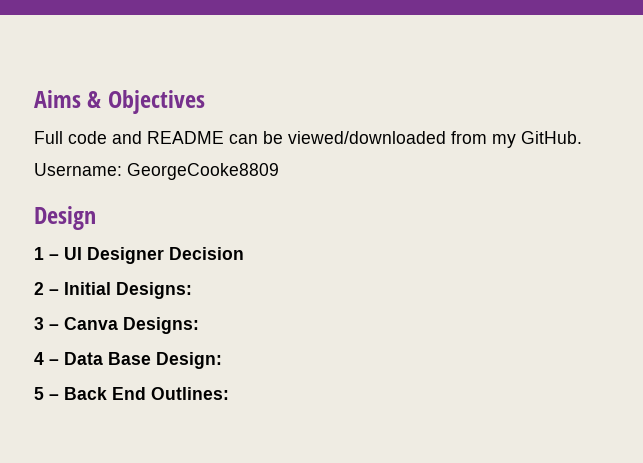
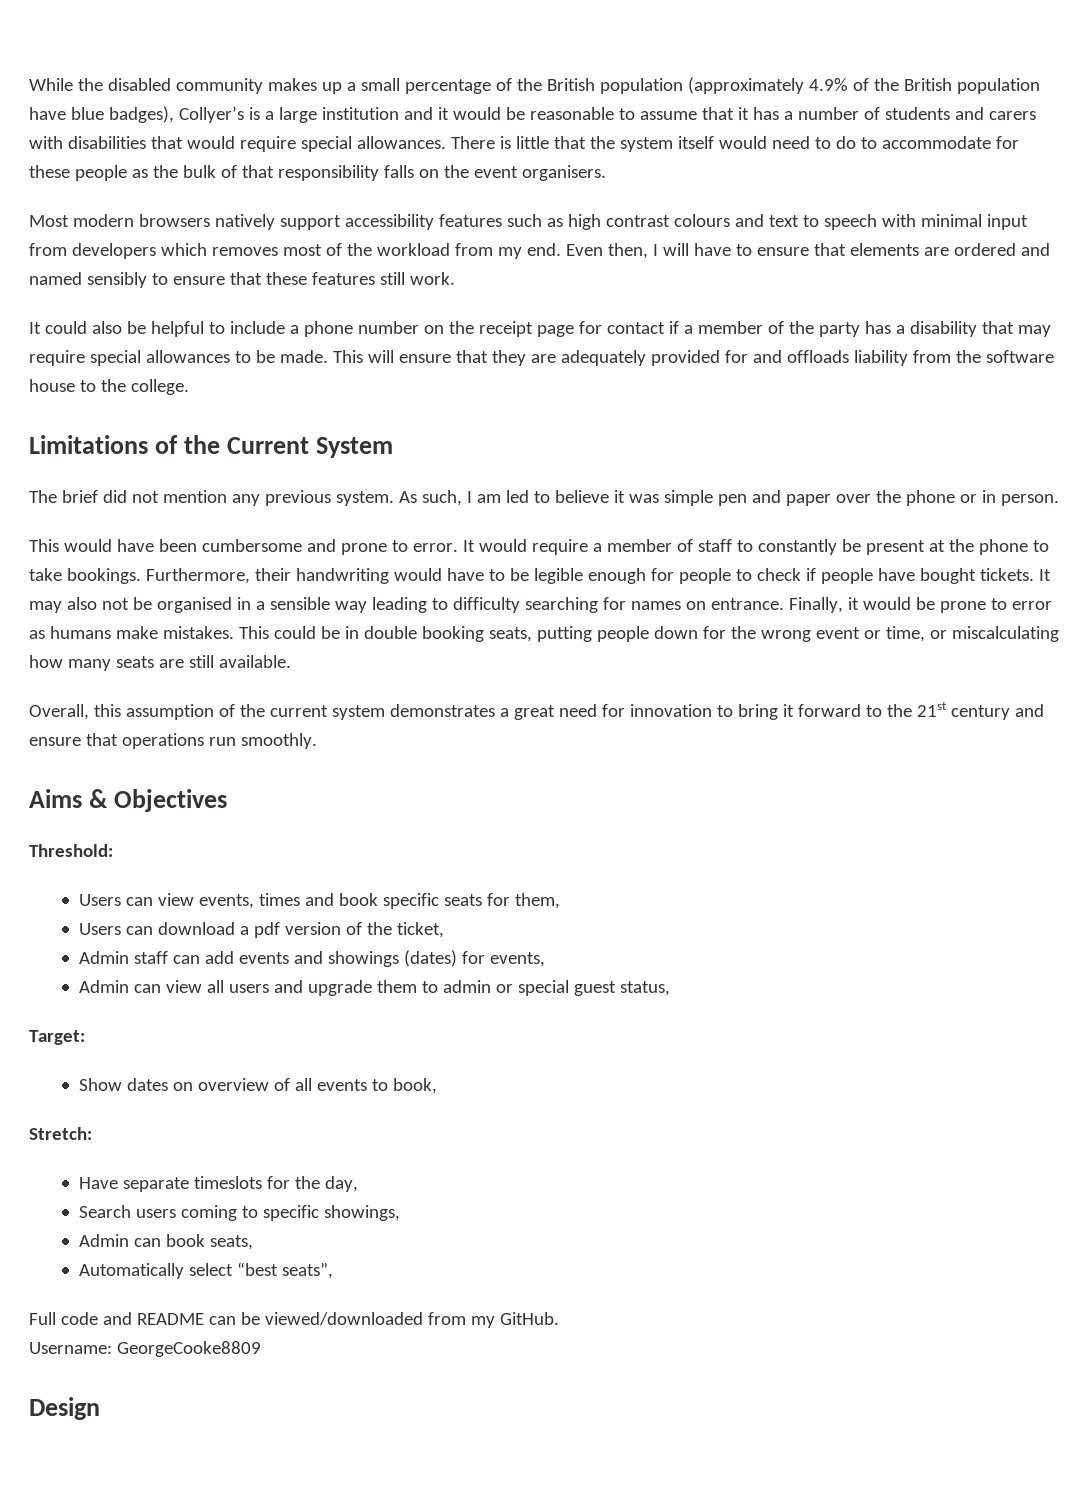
[34,90,205,114] Aims & Objectives -> [29,77,1040,94] [29,106,1036,123] [29,136,1019,152] [29,165,606,181] [29,214,1028,230] [29,243,1050,259] [29,272,455,288] [29,321,1051,337] [29,350,1054,366] [29,379,189,395] [29,435,394,458] [29,490,1059,506] [29,539,1049,555] [29,568,1051,584] [29,597,1052,613] [29,626,1059,642] [29,655,291,671] [29,702,1044,720] [29,733,317,749] [29,789,228,812] [29,844,113,857] [79,893,561,909] [79,922,445,938] [79,950,546,967] [79,980,671,996] [29,1030,85,1045] [79,1078,438,1094] [29,1127,92,1140] [79,1176,359,1192] [79,1205,401,1221] [79,1234,254,1250] [79,1262,334,1279] While the disabled community makes up a small percentage of the British population (approximately 4.9% of the British population have blue badges), Collyer’s is a large institution and it would be reasonable to assume that it has a number of students and carers with disabilities that would require special allowances. There is little that the system itself would need to do to accommodate for these people as the bulk of that responsibility falls on the event organisers. // Most modern browsers natively support accessibility features such as high contrast colours and text to speech with minimal input from developers which removes most of the workload from my end. Even then, I will have to ensure that elements are ordered and named sensibly to ensure that these features still work. // It could also be helpful to include a phone number on the receipt page for contact if a member of the party has a disability that may require special allowances to be made. This will ensure that they are adequately provided for and offloads liability from the software house to the college. // Limitations of the Current System // The brief did not mention any previous system. As such, I am led to believe it was simple pen and paper over the phone or in person. // This would have been cumbersome and prone to error. It would require a member of staff to constantly be present at the phone to take bookings. Furthermore, their handwriting would have to be legible enough for people to check if people have bought tickets. It may also not be organised in a sensible way leading to difficulty searching for names on entrance. Finally, it would be prone to error as humans make mistakes. This could be in double booking seats, putting people down for the wrong event or time, or miscalculating how many seats are still available. // Overall, this assumption of the current system demonstrates a great need for innovation to bring it forward to the 21st century and ensure that operations run smoothly. // Aims & Objectives // Threshold: // Users can view events, times and book specific seats for them, // Users can download a pdf version of the ticket, // Admin staff can add events and showings (dates) for events, // Admin can view all users and upgrade them to admin or special guest status, // Target: // Show dates on overview of all events to book, // Stretch: // Have separate timeslots for the day, // Search users coming to specific showings, // Admin can book seats, // Automatically select “best seats”,
[34,247,244,264] [34,282,192,299] [34,317,199,334] [34,352,222,369] [34,387,229,400] // 1 – UI Designer Decision // 2 – Initial Designs: // 3 – Canva Designs: // 4 – Data Base Design: // 5 – Back End Outlines: -> (100, 1408) none

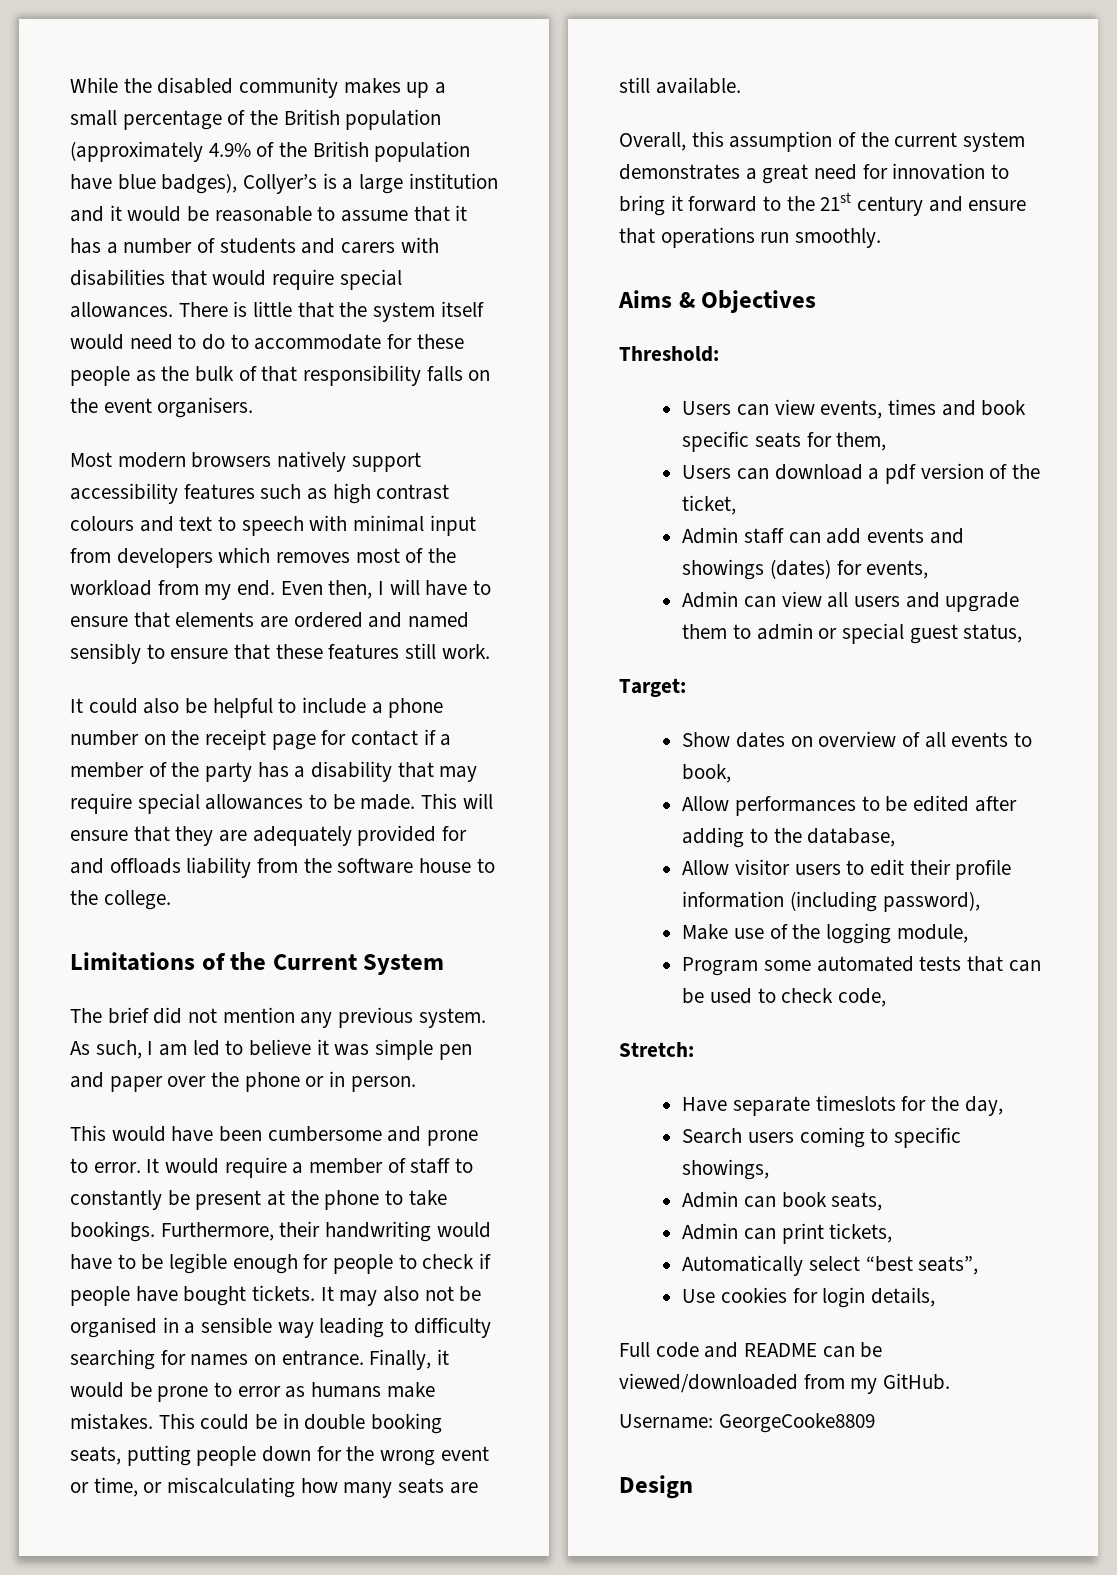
(438, 1086) none -> [682,795,1017,816] [682,827,896,848] [682,859,1012,880] [682,891,980,912] [682,923,968,944] [682,956,1041,976] [682,988,887,1007] // Allow performances to be edited after adding to the database, // Allow visitor users to edit their profile information (including password), // Make use of the logging module, // Program some automated tests that can be used to check code,
(254, 1242) none -> [682,1223,893,1244] // Admin can print tickets,
(334, 1270) none -> [682,1287,936,1308] // Use cookies for login details,

